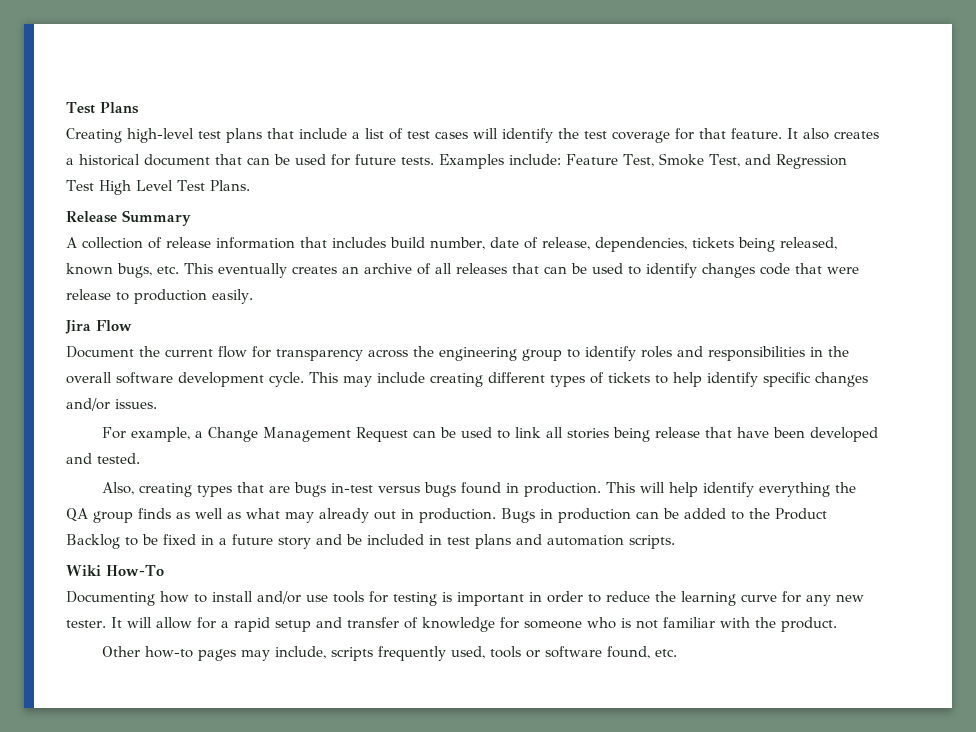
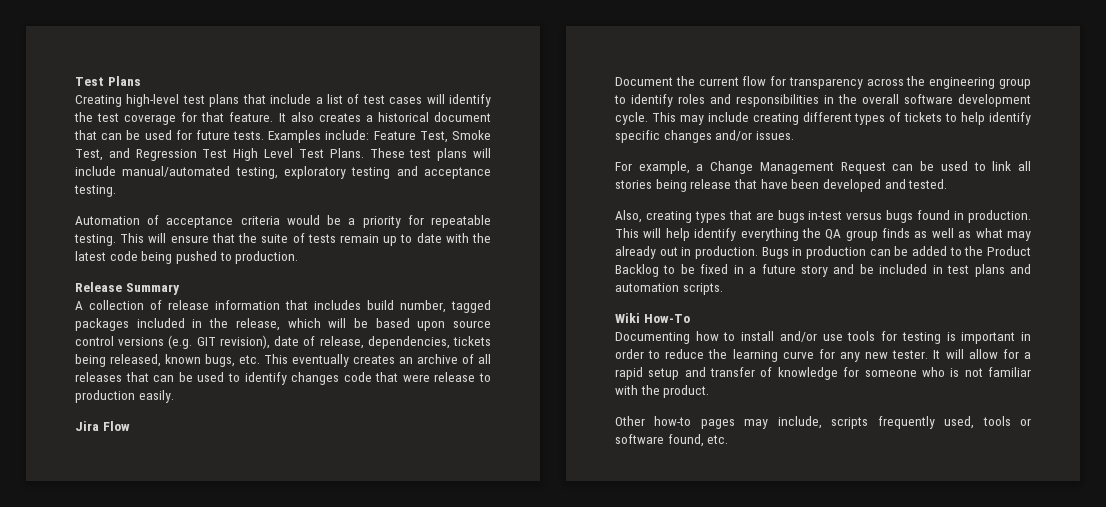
(250, 185) none -> [369,148,491,161] [75,166,491,179] [74,185,116,197] [75,215,492,228] [74,233,492,246] [75,251,299,264] These test plans will include manual/automated testing, exploratory testing and acceptance testing. // Automation of acceptance criteria would be a priority for repeatable testing. This will ensure that the suite of tests remain up to date with the latest code being pushed to production.
(485, 243) none -> [451,300,491,313] [75,318,491,331] [75,335,270,349] tagged packages included in the release, which will be based upon source control versions (e.g. GIT revision),

